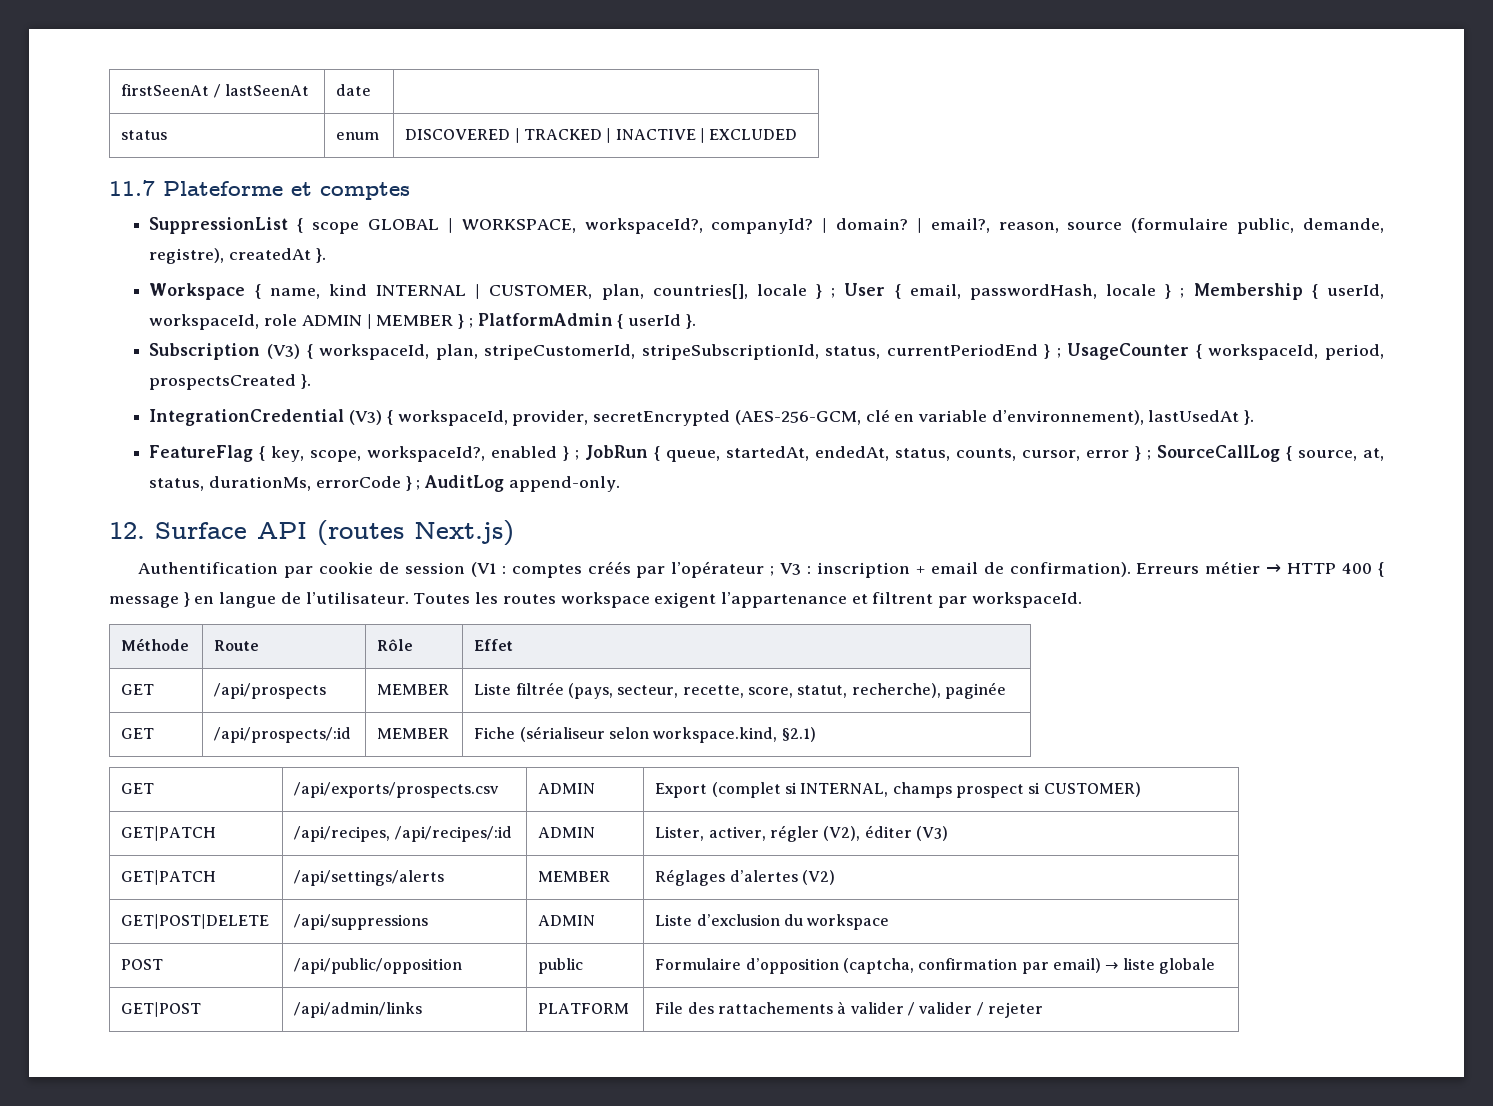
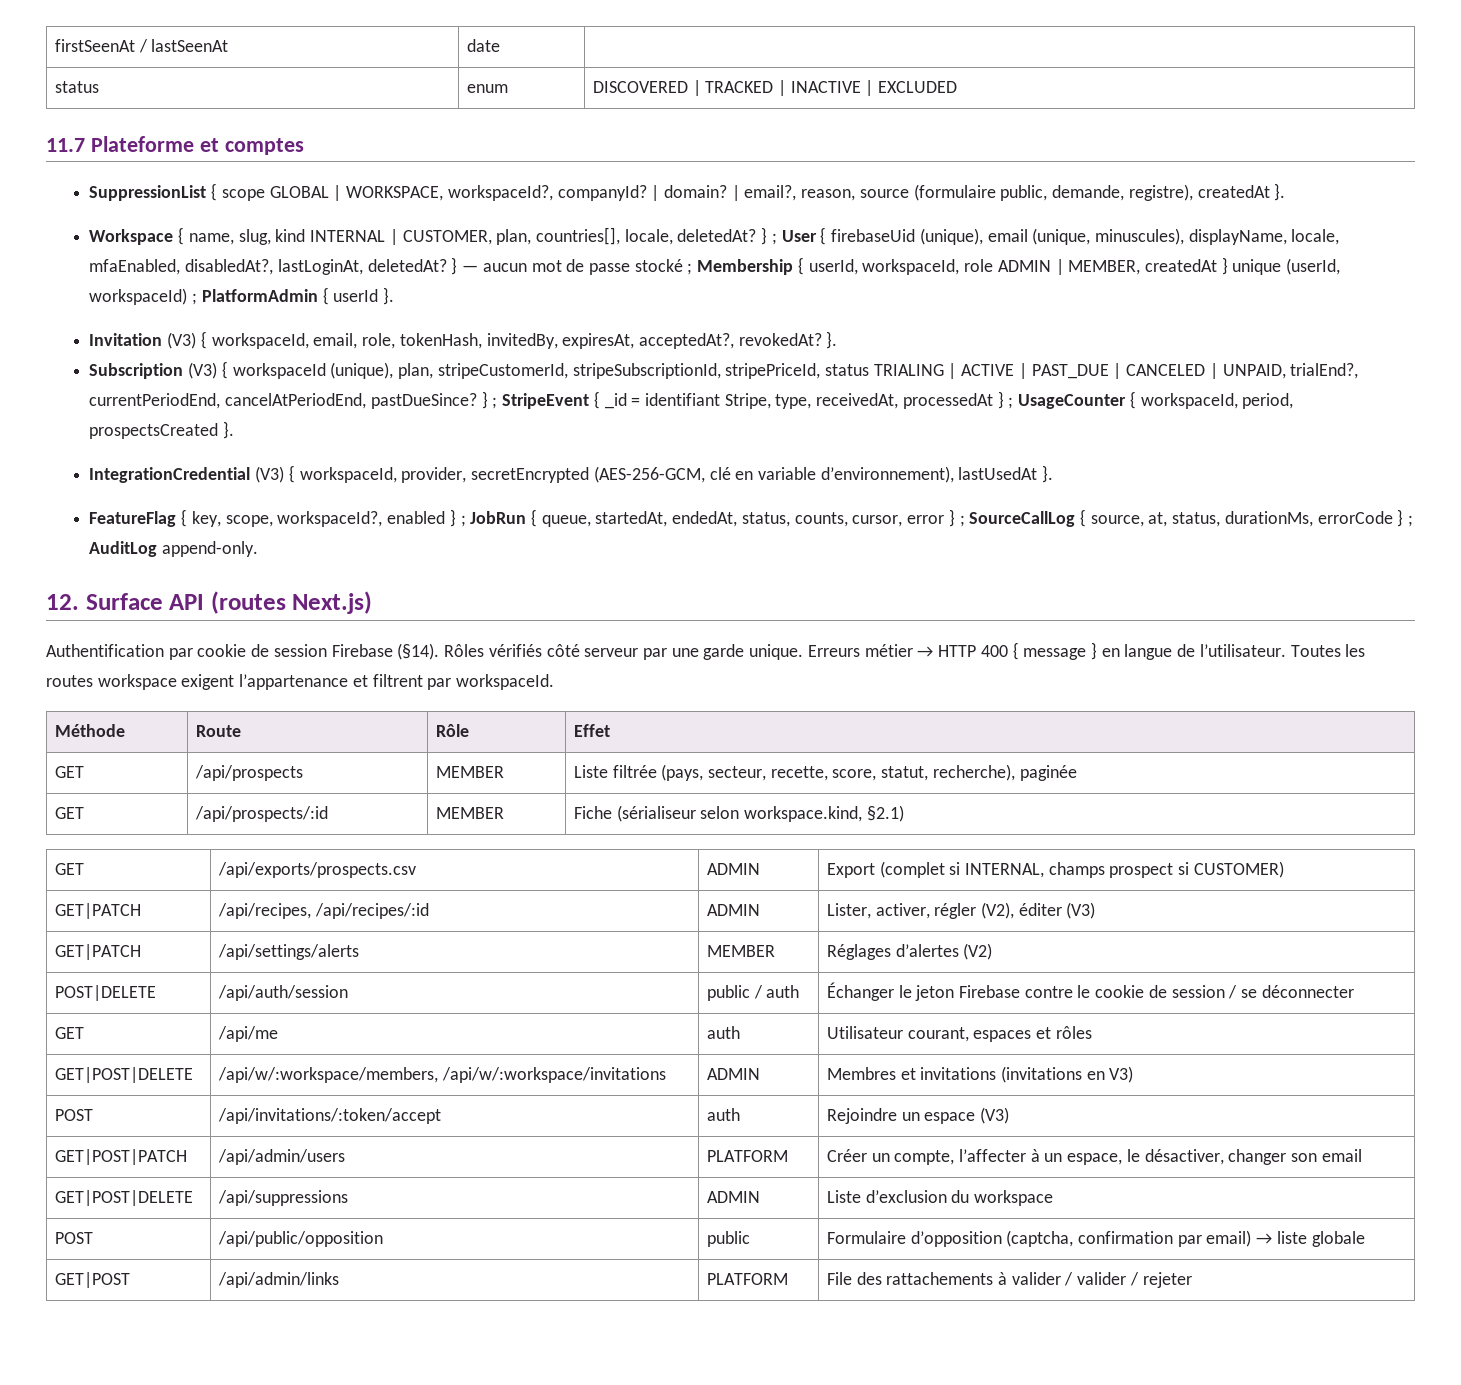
(320, 293) none -> [238,229,271,245] slug,
[756,284,807,296] locale -> [624,229,757,245] locale, deletedAt?
[909,284,1172,300] email, passwordHash, locale } -> [831,228,1340,245] [89,257,683,275] firebaseUid (unique), email (unique, minuscules), displayName, locale, mfaEnabled, disabledAt?, lastLoginAt, deletedAt? } — aucun mot de passe stocké
[376,314,465,329] MEMBER } -> [1068,257,1341,275] [89,288,188,305] MEMBER, createdAt } unique (userId, workspaceId)
(696, 321) none -> [89,331,838,349] // Invitation (V3) { workspaceId, email, role, tokenHash, invitedBy, expiresAt, acceptedAt?, revokedAt? }.
[319,344,430,360] workspaceId, -> [232,362,394,379] workspaceId (unique),
[825,344,1038,359] status, currentPeriodEnd -> [725,363,1359,379] [89,391,993,409] stripePriceId, status TRIALING | ACTIVE | PAST_DUE | CANCELED | UNPAID, trialEnd?, currentPeriodEnd, cancelAtPeriodEnd, pastDueSince? } ; StripeEvent { _id = identifiant Stripe, type, receivedAt, processedAt
[470,561,1131,578] (V1 : comptes créés par l’opérateur ; V3 : inscription + email de confirmation). -> [331,643,804,660] Firebase (§14). Rôles vérifiés côté serveur par une garde unique.
(835, 877) none -> [54,985,156,1001] [217,985,348,1001] [706,985,800,1001] [826,982,1354,1001] [54,1027,84,1039] [217,1026,278,1042] [706,1026,740,1039] [826,1026,1092,1042] [54,1067,193,1083] [217,1067,666,1083] [706,1068,760,1080] [826,1066,1134,1083] [54,1109,93,1121] [217,1108,441,1124] [706,1108,740,1121] [826,1107,1009,1124] [54,1149,187,1165] [217,1149,345,1165] [706,1150,788,1162] [826,1149,1362,1165] // POST|DELETE | /api/auth/session | public / auth | Échanger le jeton Firebase contre le cookie de session / se déconnecter // GET | /api/me | auth | Utilisateur courant, espaces et rôles // GET|POST|DELETE | /api/w/:workspace/members, /api/w/:workspace/invitations | ADMIN | Membres et invitations (invitations en V3) // POST | /api/invitations/:token/accept | auth | Rejoindre un espace (V3) // GET|POST|PATCH | /api/admin/users | PLATFORM | Créer un compte, l’affecter à un espace, le désactiver, changer son email

